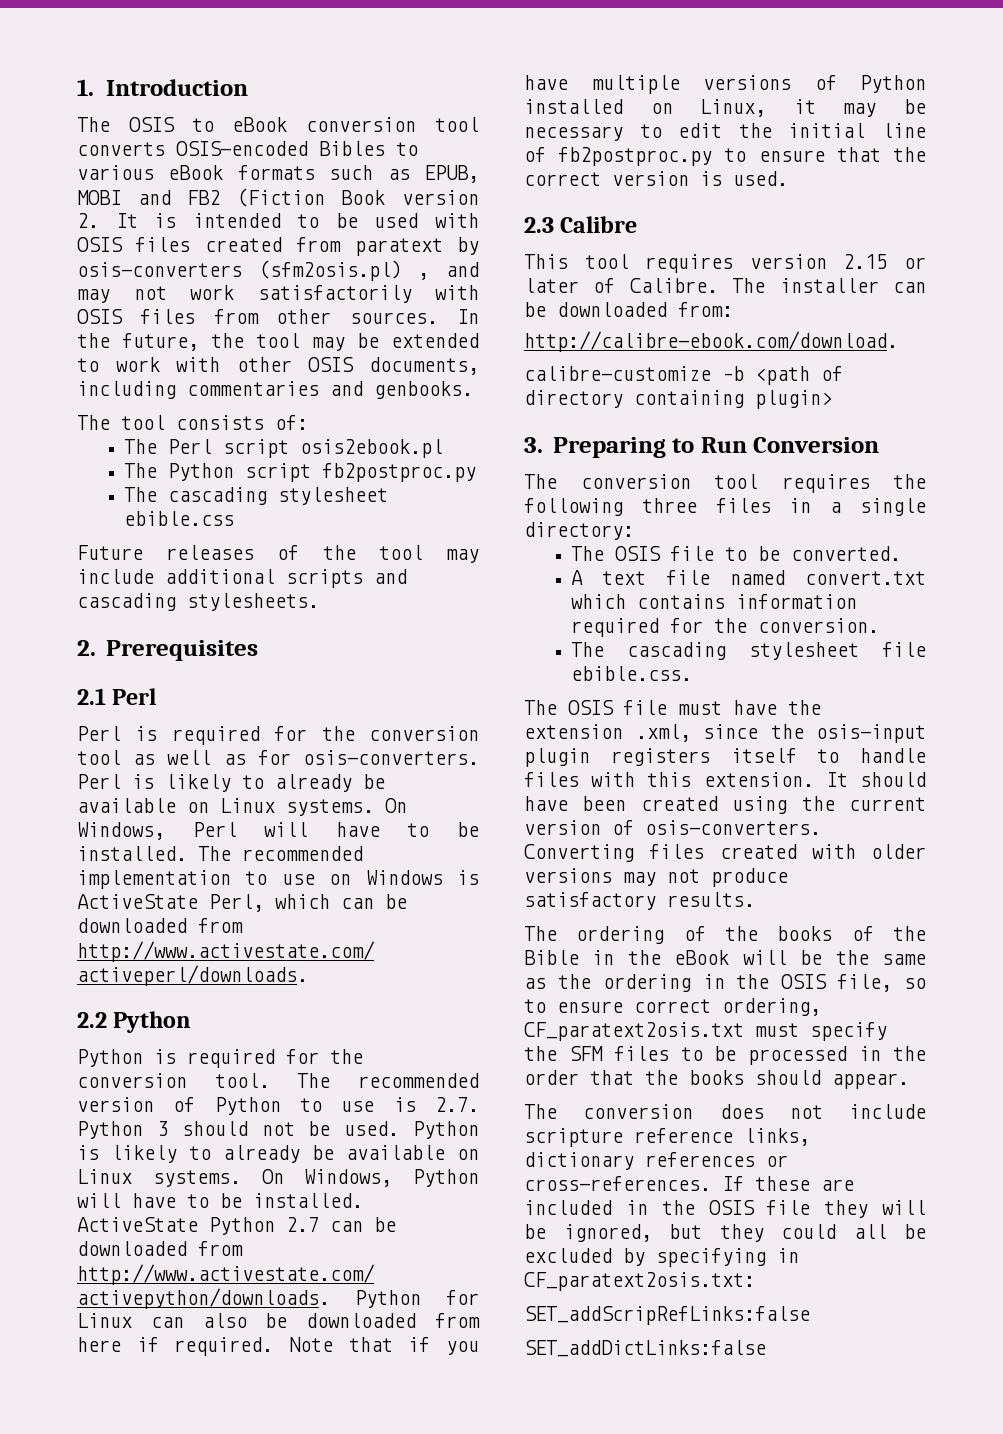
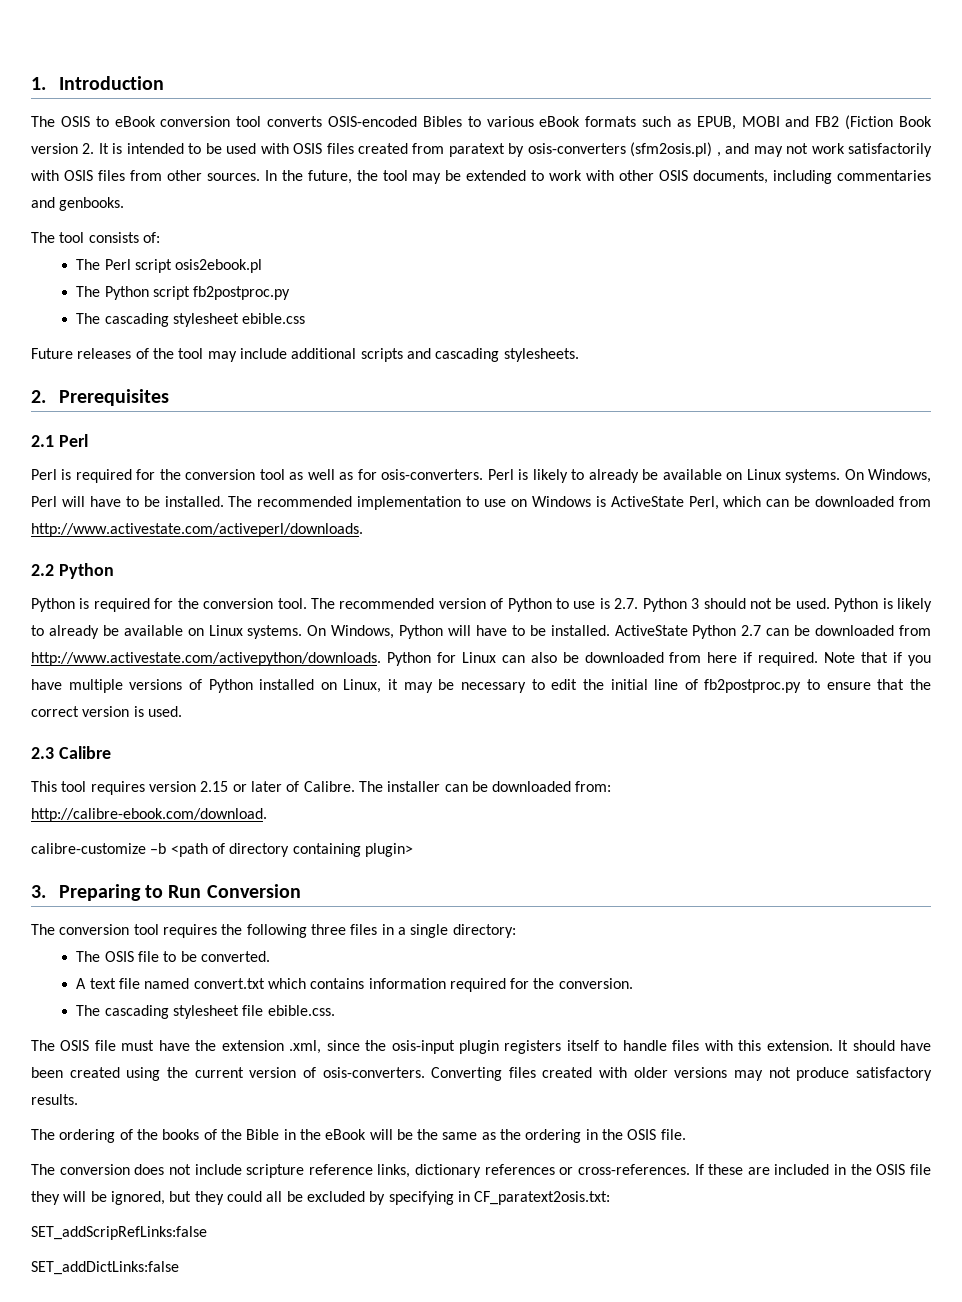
[837,974,926,992] [524,998,821,1016] [524,1022,887,1041] [524,1046,926,1065] [524,1070,909,1089] file, so to ensure correct ordering, CF_paratext2osis.txt must specify the SFM files to be processed in the order that the books should appear. -> [660,1129,686,1140] file.

